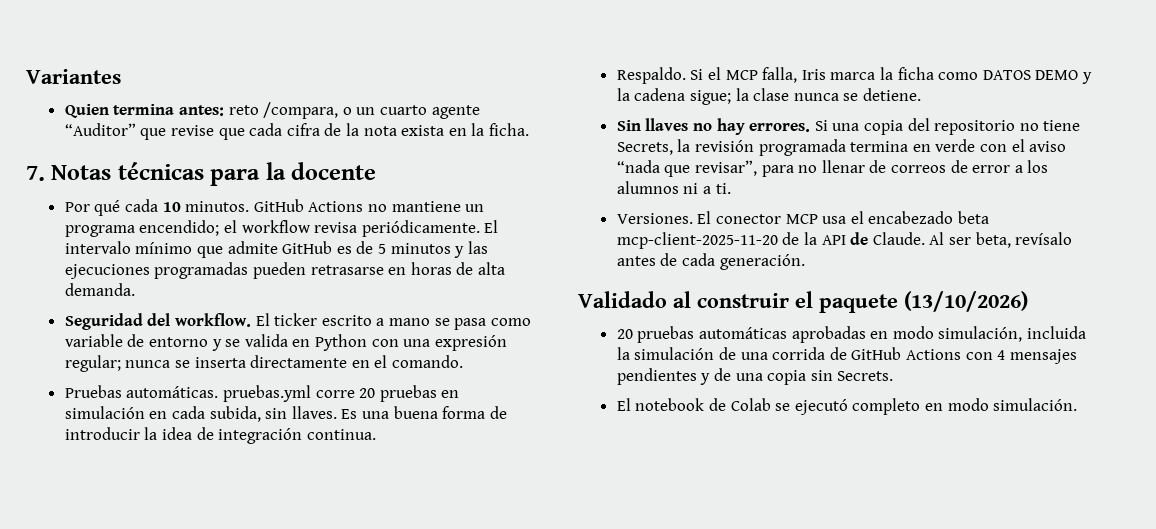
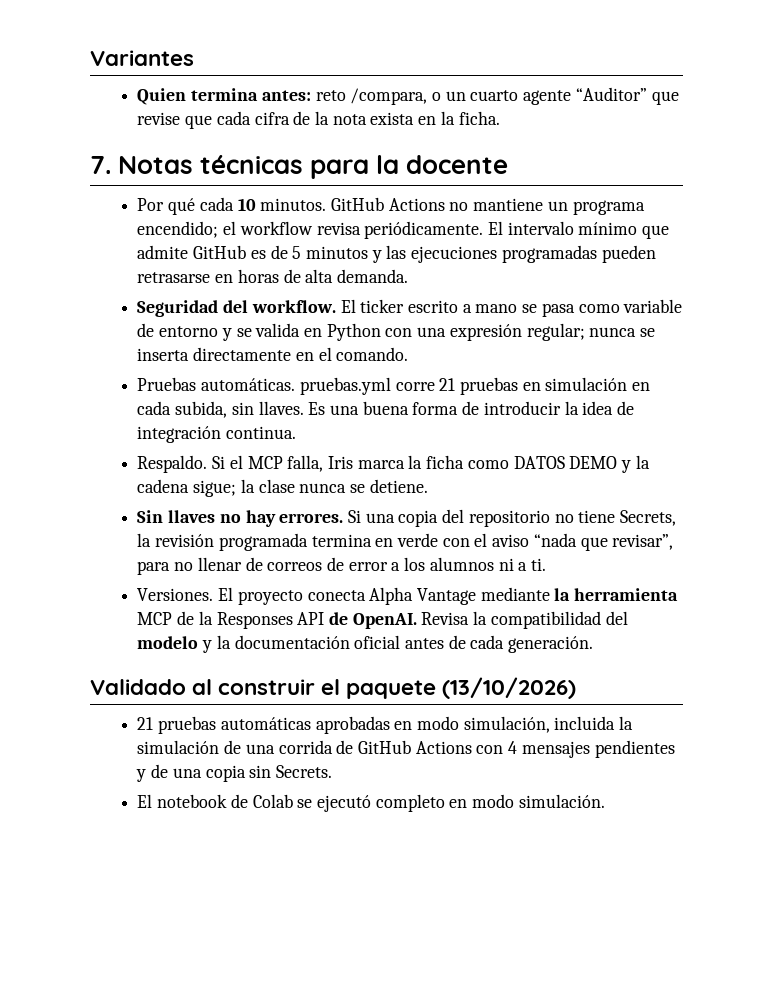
[359,388,376,398] 20 -> [439,378,456,391] 21
[715,211,989,224] [616,232,817,249] conector MCP usa el encabezado beta mcp-client-2025-11-20 de la -> [237,587,679,605] [137,611,293,629] proyecto conecta Alpha Vantage mediante la herramienta MCP de la Responses
[872,232,1073,248] Claude. Al ser beta, revísalo -> [352,611,628,629] [137,635,401,653] OpenAI. Revisa la compatibilidad del modelo y la documentación oficial
[616,329,633,339] 20 -> [137,717,154,730] 21

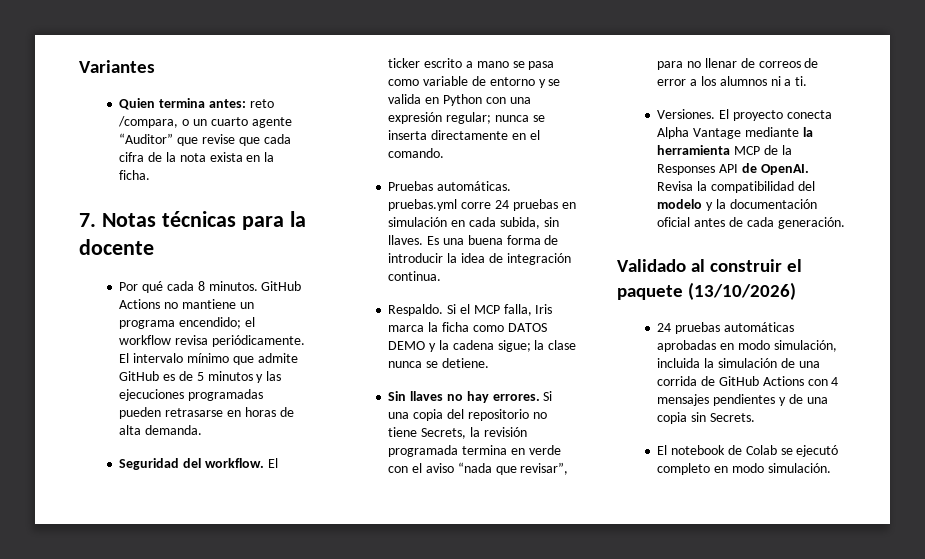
[237,198,256,211] 10 -> [197,281,205,291] 8
[439,378,456,391] 21 -> [495,200,510,209] 24
[137,717,154,730] 21 -> [657,323,672,332] 24

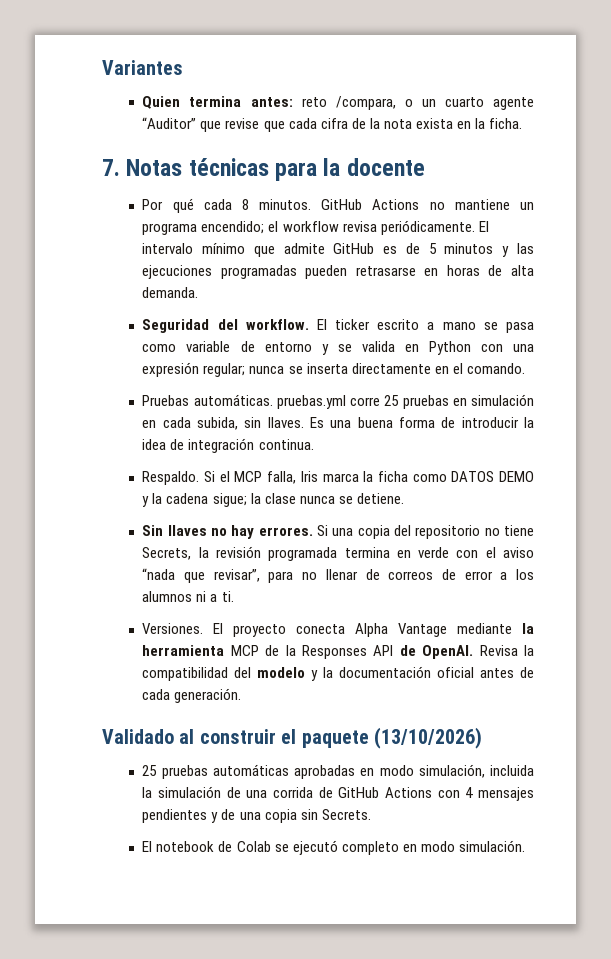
[495,200,510,209] 24 -> [384,395,400,406] 25
[657,323,672,332] 24 -> [142,765,158,776] 25

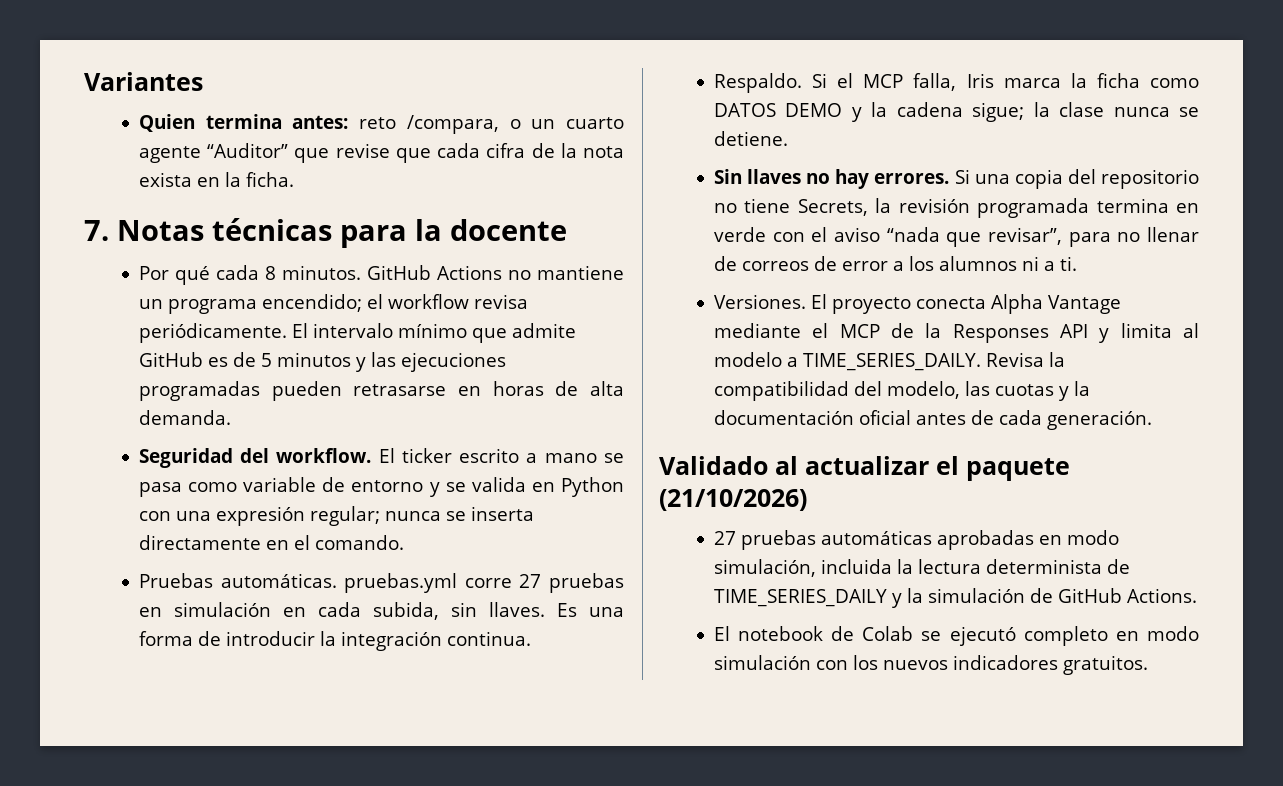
[384,395,400,406] 25 -> [519,574,542,588] 27
[357,417,393,428] buena -> (624, 612) none
[142,439,185,450] idea de -> (336, 638) none
[522,623,535,634] [142,645,225,656] la herramienta -> [812,323,829,338] el
[399,645,474,659] de OpenAI. -> [1099,323,1199,343] [713,352,981,371] y limita al modelo a TIME_SERIES_DAILY.
[257,667,306,678] modelo -> [886,381,1054,399] modelo, las cuotas
[199,729,276,744] construir -> [805,456,929,475] actualizar
[374,727,482,749] [142,765,158,776] (13/10/2026) // 25 -> [659,489,807,511] [713,531,736,545] (21/10/2026) // 27
[158,786,534,801] [142,809,371,823] simulación de una corrida de GitHub Actions con 4 mensajes pendientes y de una copia sin Secrets. -> [917,559,1130,574] [713,588,1197,608] lectura determinista de TIME_SERIES_DAILY y la simulación de GitHub Actions.
[458,840,525,852] simulación. -> [713,655,1148,675] simulación con los nuevos indicadores gratuitos.

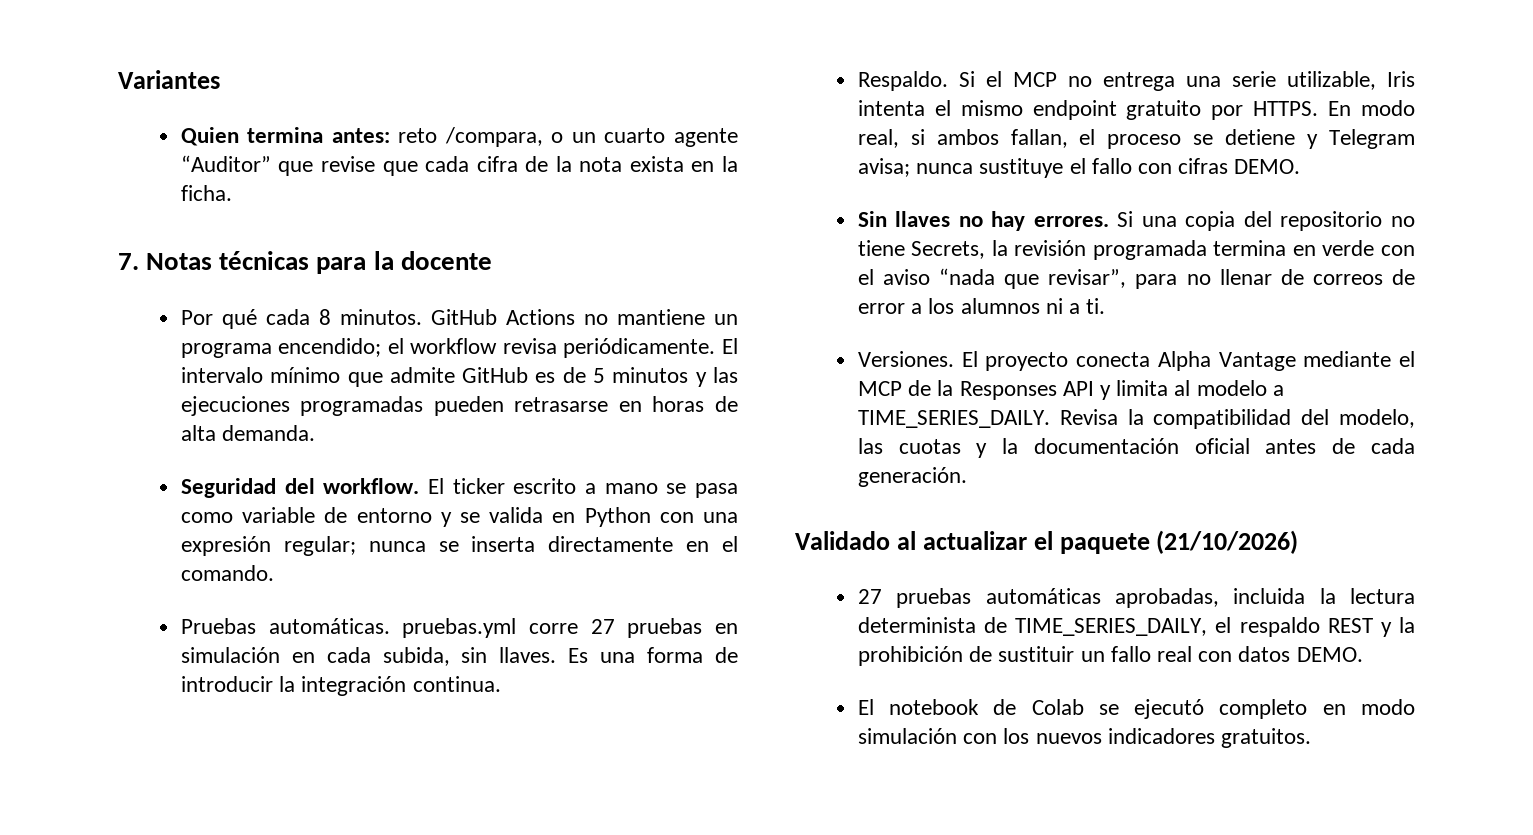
[913,73,1199,91] [713,102,1199,122] [713,131,788,146] falla, Iris marca la ficha como DATOS DEMO y la cadena sigue; la clase nunca se detiene. -> [1067,71,1415,91] [857,100,1415,120] [857,129,1415,149] [857,158,1301,178] no entrega una serie utilizable, Iris intenta el mismo endpoint gratuito por HTTPS. En modo real, si ambos fallan, el proceso se detiene y Telegram avisa; nunca sustituye el fallo con cifras DEMO.
[936,530,1119,550] [713,559,816,577] aprobadas en modo simulación, -> [1114,588,1219,608] aprobadas,
[713,588,1197,608] TIME_SERIES_DAILY y la simulación de GitHub Actions. -> [1015,617,1415,637] [857,646,1363,666] TIME_SERIES_DAILY, el respaldo REST y la prohibición de sustituir un fallo real con datos DEMO.

